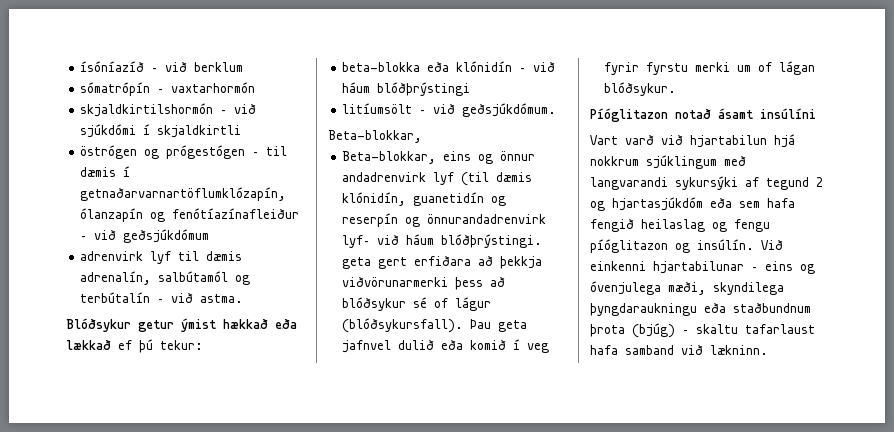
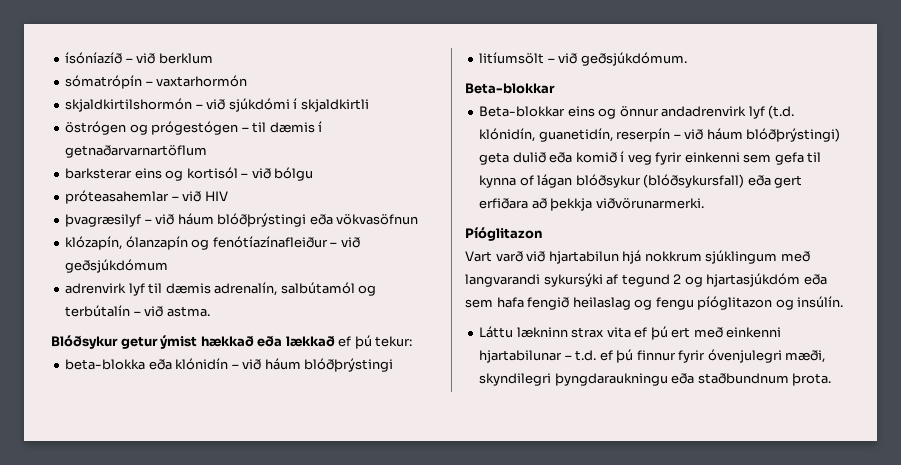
[80,187,287,201] getnaðarvarnartöflumklózapín, -> [65,145,208,158] [65,167,314,181] [65,190,228,204] [65,213,419,227] [65,236,123,250] getnaðarvarnartöflum // barksterar eins og kortisól – við bólgu // próteasahemlar – við HIV // þvagræsilyf – við háum blóðþrýstingi eða vökvasöfnun // klózapín,
[328,130,422,143] [342,151,437,164] Beta-blokkar, // Beta-blokkar, -> [465,83,555,94] [479,106,566,117] Beta-blokkar // Beta-blokkar
[461,172,533,186] [342,192,507,206] [342,213,547,227] [342,234,543,248] [342,256,543,269] [342,277,506,290] [342,297,492,311] [342,318,528,333] [342,340,392,353] (til dæmis klónidín, guanetidín og reserpín og önnurandadrenvirk lyf– við háum blóðþrýstingi. geta gert erfiðara að þekkja viðvörunarmerki þess að blóðsykur sé of lágur (blóðsykursfall). Þau geta jafnvel -> [768,105,795,119] [479,128,841,142] [479,152,510,165] (t.d. klónidín, guanetidín, reserpín – við háum blóðþrýstingi) geta
[646,61,816,75] [604,82,677,96] [590,108,816,122] fyrstu merki um of lágan blóðsykur. // Píóglitazon notað ásamt insúlíni -> [684,152,822,165] [479,174,803,188] [479,198,704,211] [465,227,542,241] einkenni sem gefa til kynna of lágan blóðsykur (blóðsykursfall) eða gert erfiðara að þekkja viðvörunarmerki. // Píóglitazon
[761,240,783,250] [590,261,815,274] [590,281,784,295] [590,303,811,316] [590,323,815,338] [590,345,768,355] Við einkenni hjartabilunar – eins og óvenjulega mæði, skyndilega þyngdaraukningu eða staðbundnum þrota (bjúg) – skaltu tafarlaust hafa samband við lækninn. -> [479,326,782,340] [479,349,826,363] [479,373,832,386] // Láttu lækninn strax vita ef þú ert með einkenni hjartabilunar – t.d. ef þú finnur fyrir óvenjulegri mæði, skyndilegri þyngdaraukningu eða staðbundnum þrota.

